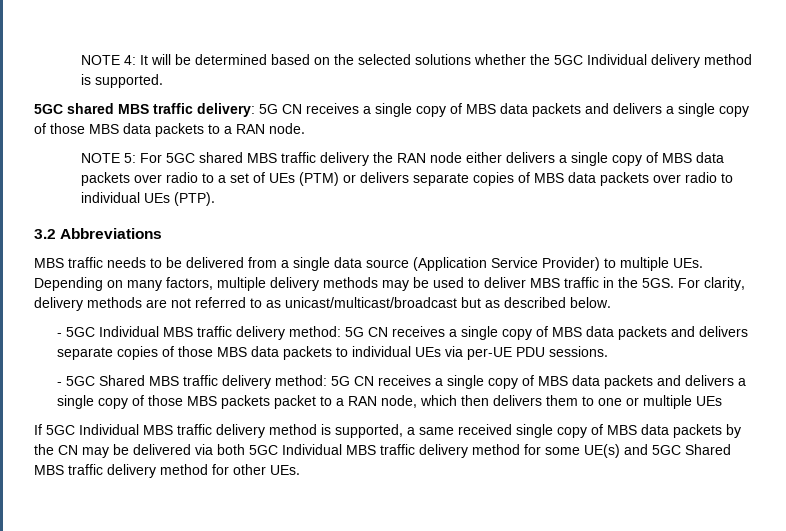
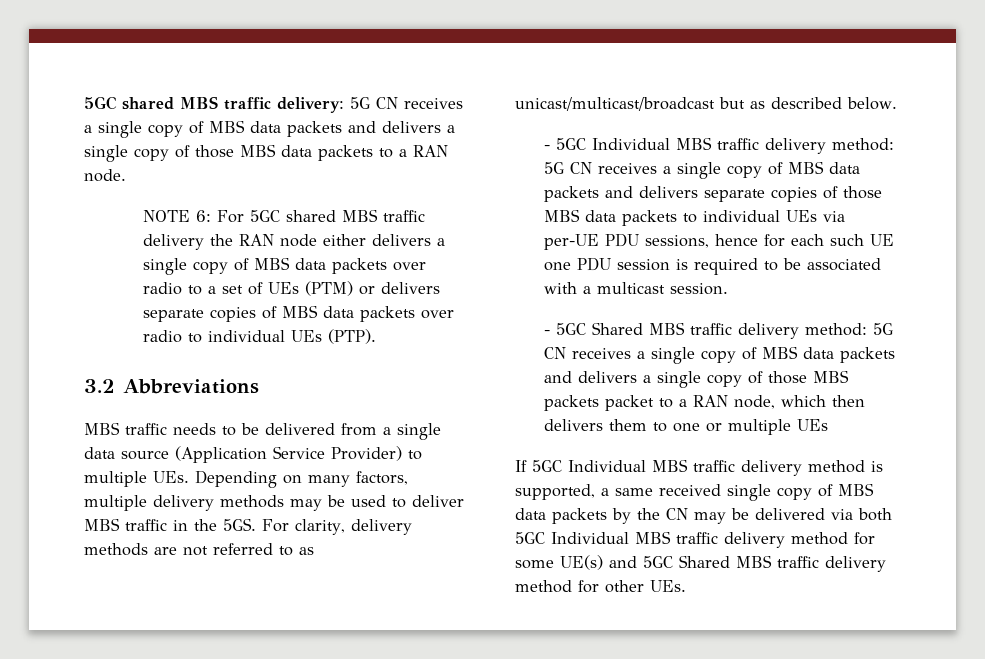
[80,54,752,68] [80,74,163,88] NOTE 4: It will be determined based on the selected solutions whether the 5GC Individual delivery method is supported. // -> (84, 103) none
[123,153,136,163] 5: -> [195,210,211,222] 6:
[549,346,609,357] sessions. -> [645,234,895,248] [544,257,882,275] [544,282,729,295] sessions, hence for each such UE one PDU session is required to be associated with a multicast session.

